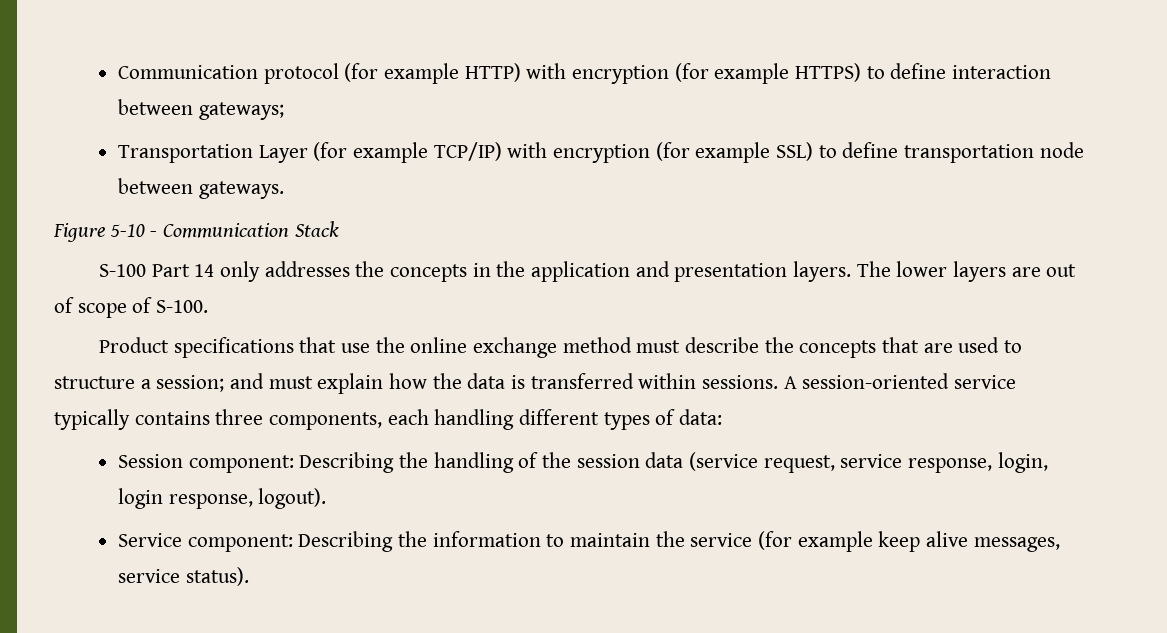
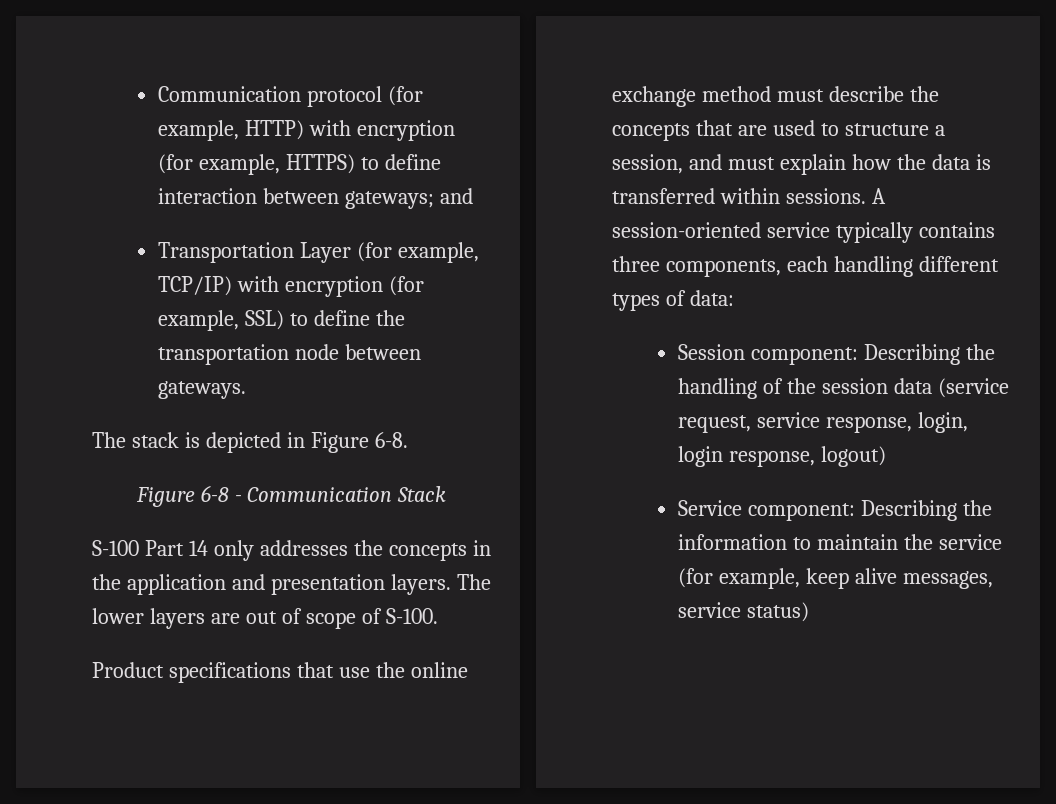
[383,63,459,84] example -> [158,120,240,141] example,
[714,63,790,84] example -> [199,154,281,175] example,
(284, 111) none -> [439,188,473,204] and
[352,142,428,163] example -> [397,242,479,263] example,
[695,142,771,163] example -> [158,310,240,331] example,
(899, 150) none -> [375,310,405,326] the
[53,223,145,242] Figure 5-10 -> [92,432,408,453] [135,485,229,507] The stack is depicted in Figure 6-8. // Figure 6-8
[156,375,225,392] session; -> [612,154,683,174] session,
[258,488,327,509] logout). -> [821,446,887,467] logout)
[797,531,873,552] example -> [719,568,801,589] example,
[185,567,249,586] status). -> [747,602,810,622] status)

